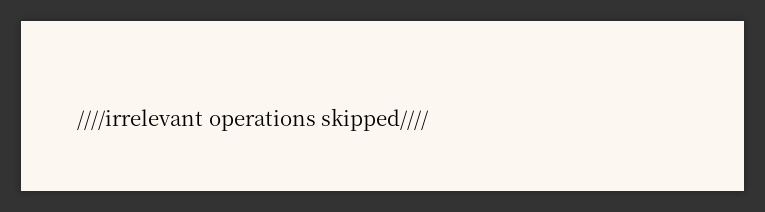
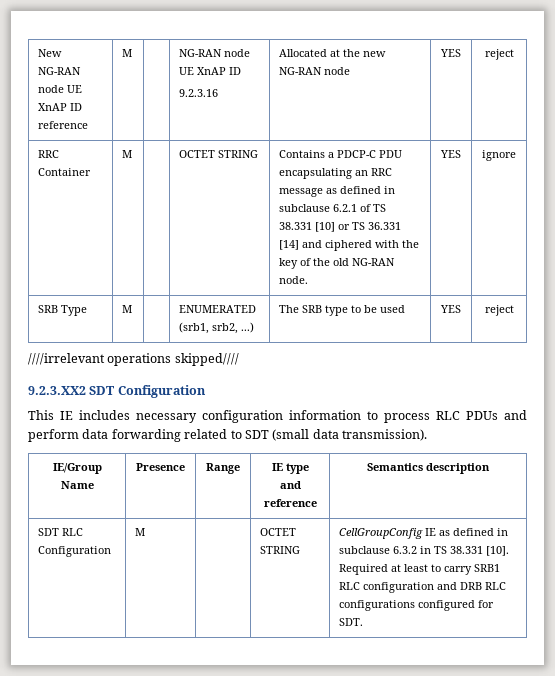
[77,108,430,131] ////irrelevant operations skipped//// -> [37,49,62,57] [37,67,81,75] [37,85,82,93] [37,103,82,111] [37,121,88,129] [121,49,132,57] [178,49,250,57] [178,67,241,75] [178,89,218,97] [278,49,386,57] [278,67,350,75] [440,49,461,57] [484,49,514,60] [37,150,59,158] [37,168,91,176] [121,150,132,158] [178,150,258,158] [278,150,402,158] [278,168,392,179] [278,186,395,197] [278,204,386,212] [278,222,401,232] [278,240,419,251] [278,258,395,269] [278,276,308,284] [440,150,461,158] [482,150,516,161] [37,305,87,316] [121,305,132,313] [178,305,256,313] [178,322,254,334] [278,305,405,316] [440,305,461,313] [484,305,514,316] [28,353,239,366] [28,385,206,398] [28,410,527,423] [28,429,427,442] [52,463,102,474] [60,481,94,489] [136,463,185,471] [206,463,240,474] [271,463,309,474] [279,481,301,489] [263,499,317,507] [367,463,490,474] [37,528,83,536] [37,546,111,557] [134,528,145,536] [259,528,296,536] [259,546,300,554] [338,528,508,539] [338,546,509,556] [338,564,500,575] [338,582,506,593] [338,600,494,611] [338,618,363,626] New NG-RAN node UE XnAP ID reference | M | | NG-RAN node UE XnAP ID // 9.2.3.16 | Allocated at the new NG-RAN node | YES | reject // RRC Container | M | | OCTET STRING | Contains a PDCP-C PDU encapsulating an RRC message as defined in subclause 6.2.1 of TS 38.331 [10] or TS 36.331 [14] and ciphered with the key of the old NG-RAN node. | YES | ignore // SRB Type | M | | ENUMERATED (srb1, srb2, ...) | The SRB type to be used | YES | reject // ////irrelevant operations skipped//// // 9.2.3.XX2 SDT Configuration // This IE includes necessary configuration information to process RLC PDUs and perform data forwarding related to SDT (small data transmission). // IE/Group Name | Presence | Range | IE type and reference | Semantics description // SDT RLC Configuration | M | | OCTET STRING | CellGroupConfig IE as defined in subclause 6.3.2 in TS 38.331 [10]. Required at least to carry SRB1 RLC configuration and DRB RLC configurations configured for SDT.

